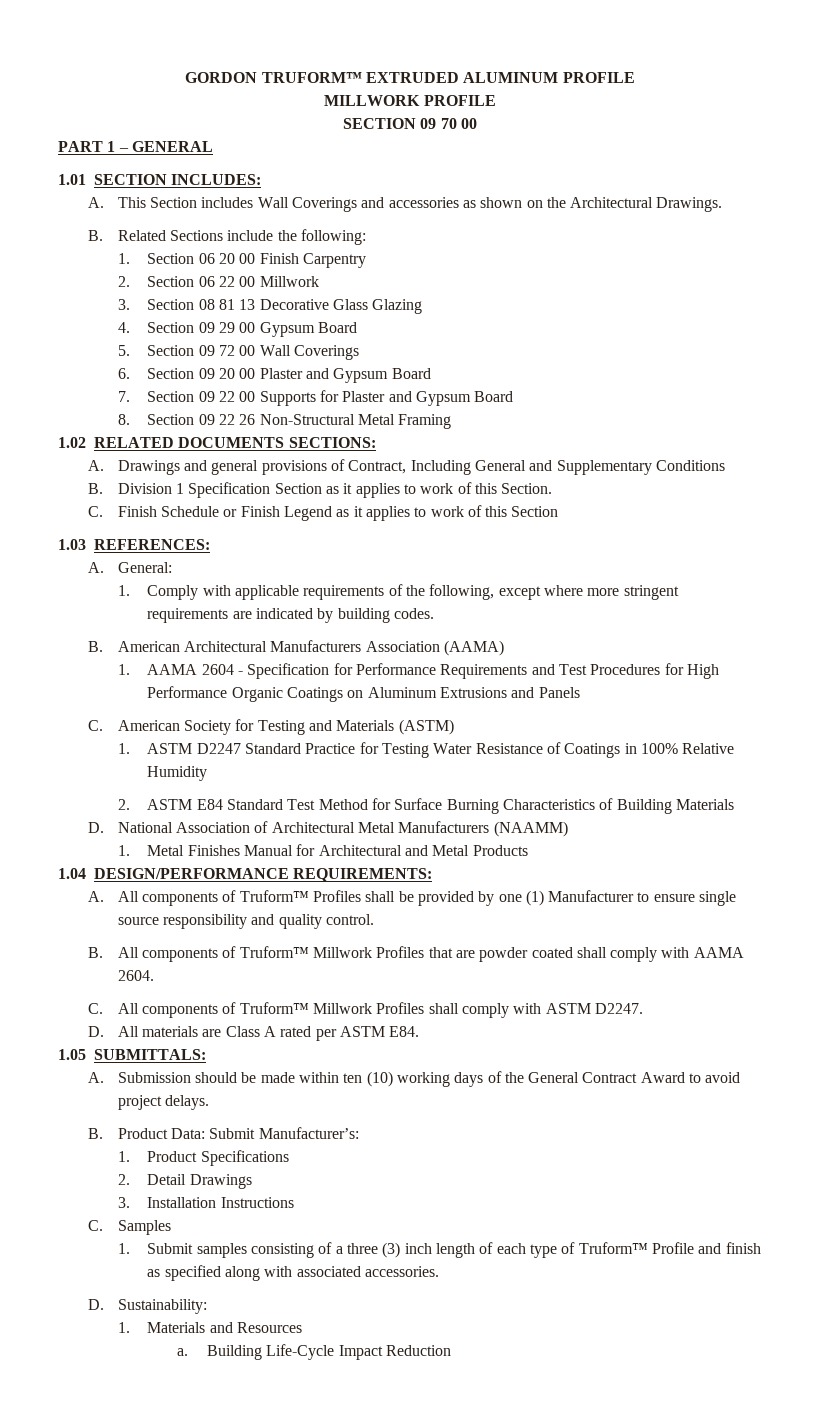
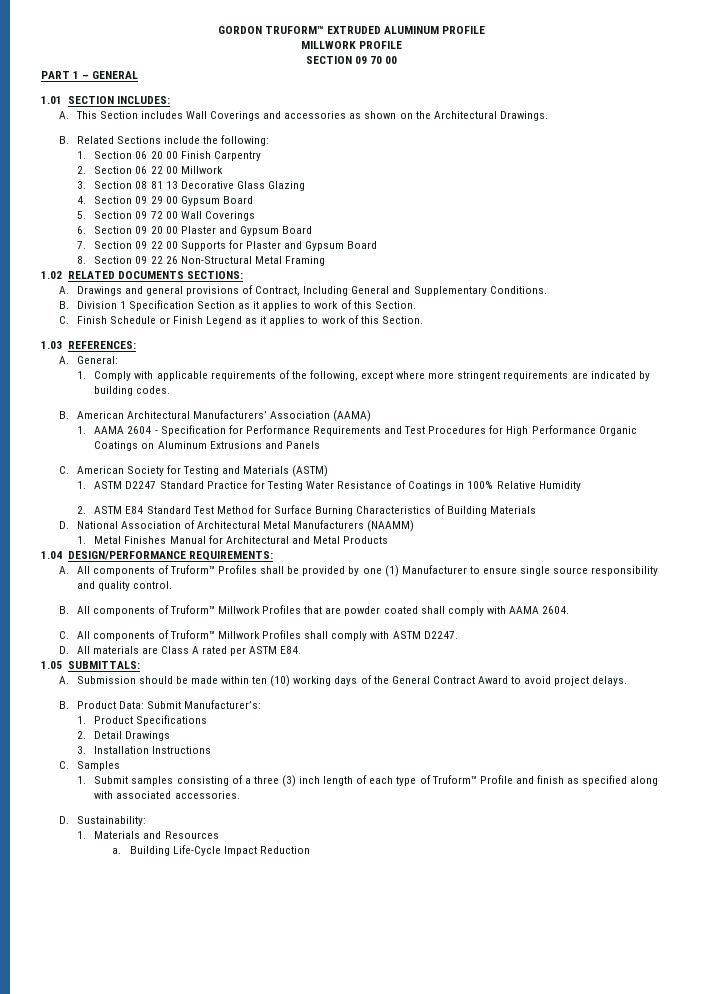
[655,460,725,471] Conditions -> [489,286,547,294] Conditions.
[511,506,559,517] Section -> [381,316,423,324] Section.
[270,640,362,652] Manufacturers -> [192,410,267,419] Manufacturers’

